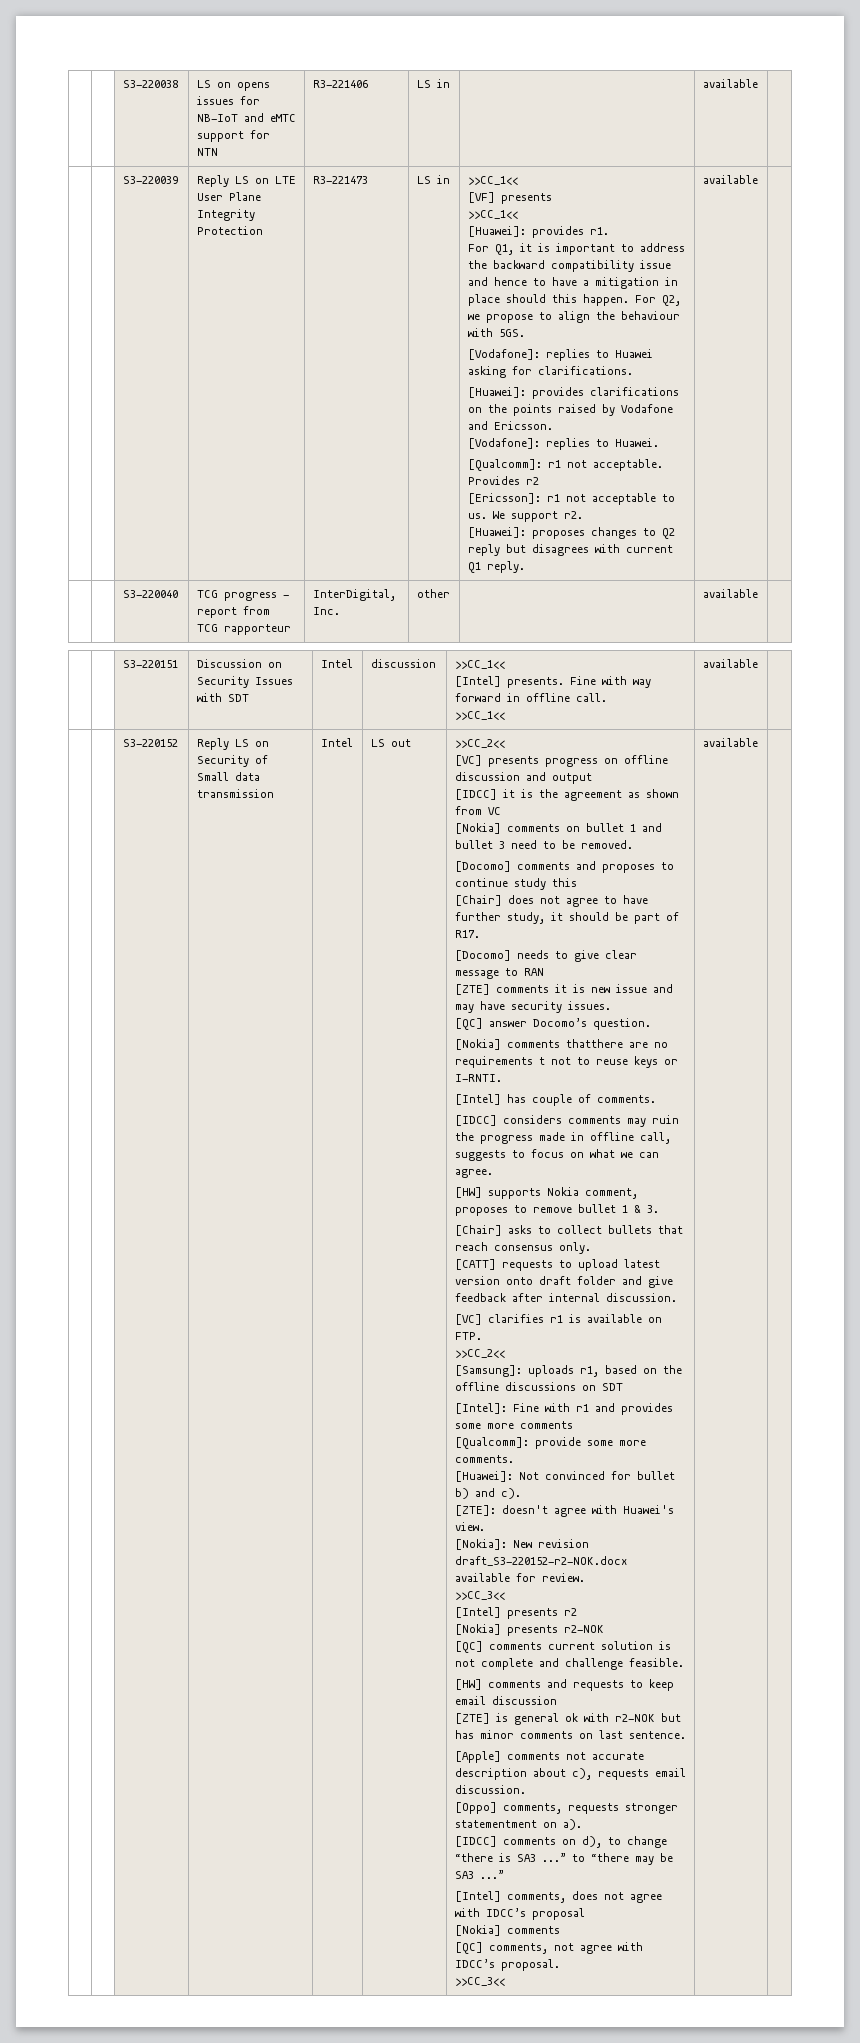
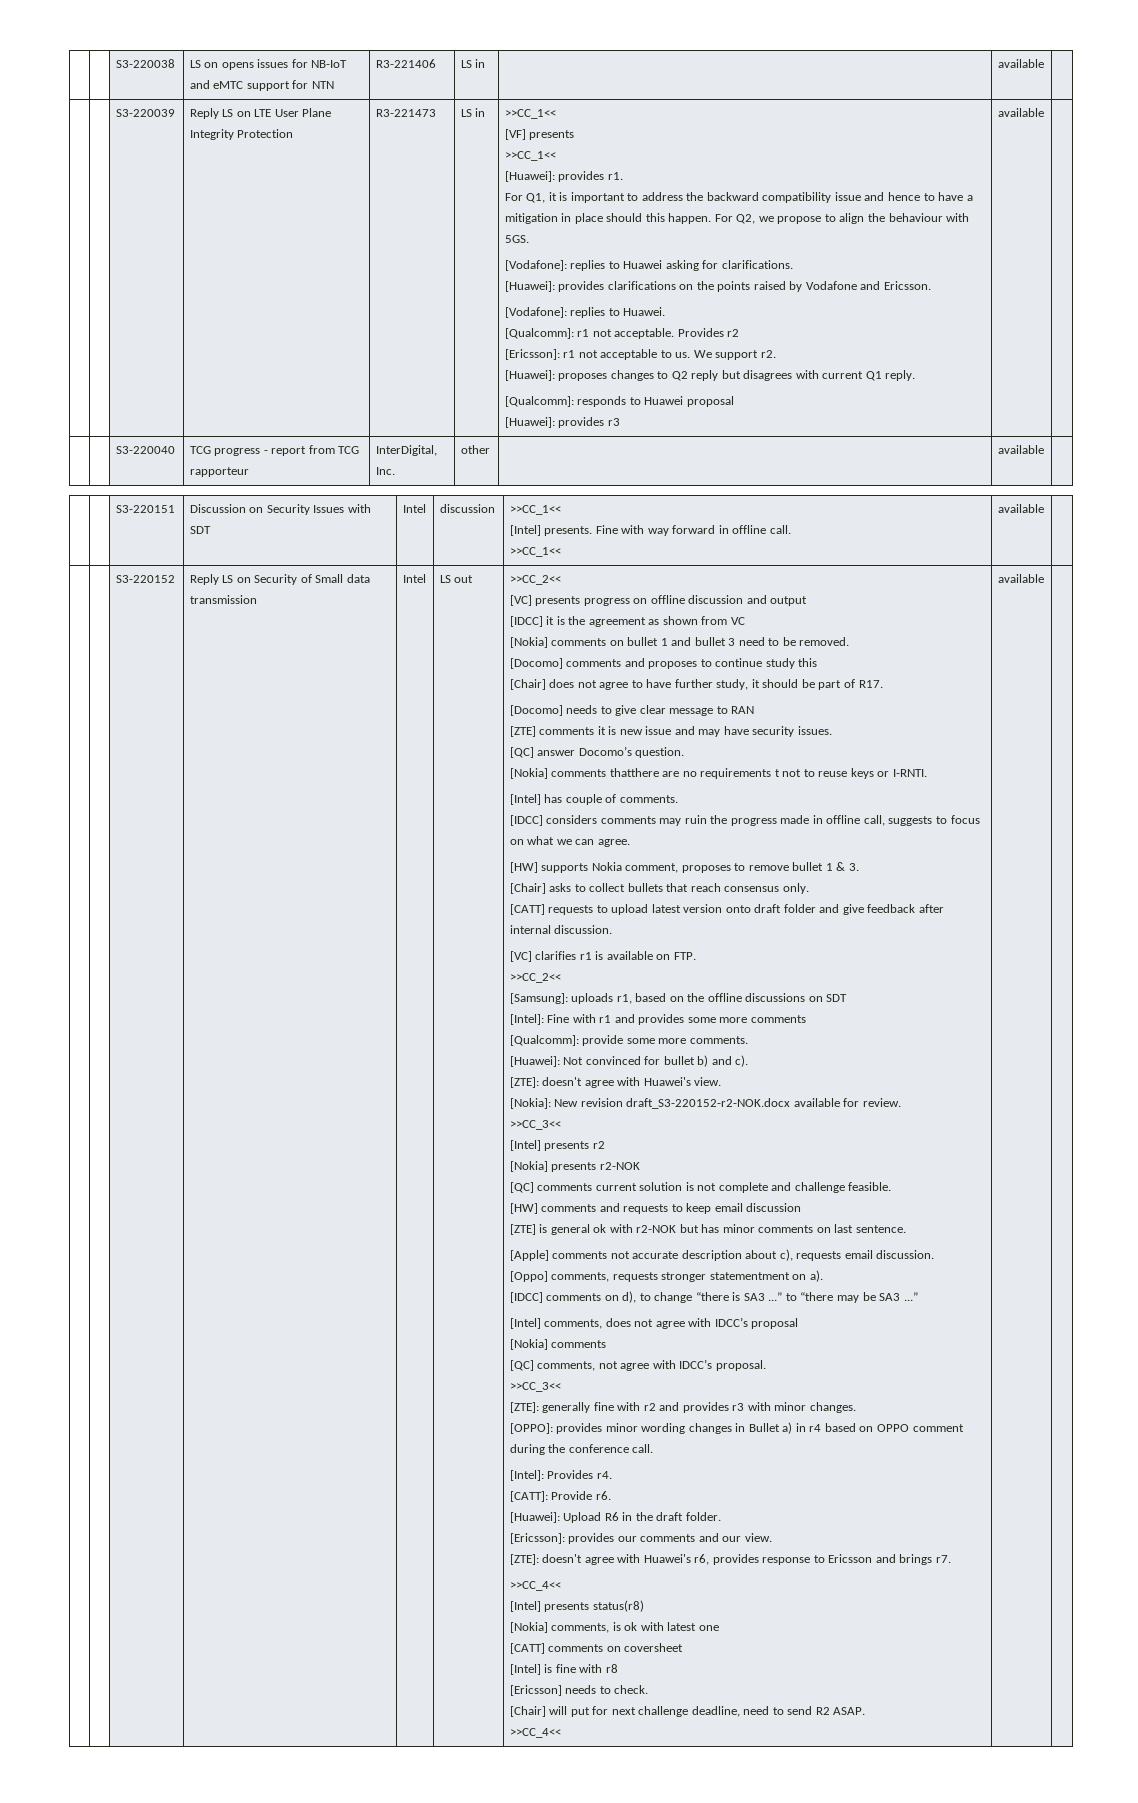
(525, 567) none -> [504,396,734,407] [504,417,620,428] // [Qualcomm]: responds to Huawei proposal // [Huawei]: provides r3
(505, 1981) none -> [509,1402,856,1413] [509,1422,964,1434] [509,1444,654,1455] [509,1470,612,1481] [509,1491,611,1502] [509,1512,721,1523] [509,1533,772,1544] [509,1554,951,1565] [509,1581,561,1591] [509,1600,644,1612] [509,1622,719,1633] [509,1643,684,1654] [509,1664,618,1675] [509,1685,649,1696] [509,1706,866,1717] [509,1728,561,1738] // [ZTE]: generally fine with r2 and provides r3 with minor changes. // [OPPO]: provides minor wording changes in Bullet a) in r4 based on OPPO comment during the conference call. // [Intel]: Provides r4. // [CATT]: Provide r6. // [Huawei]: Upload R6 in the draft folder. // [Ericsson]: provides our comments and our view. // [ZTE]: doesn't agree with Huawei's r6, provides response to Ericsson and brings r7. // >>CC_4<< // [Intel] presents status(r8) // [Nokia] comments, is ok with latest one // [CATT] comments on coversheet // [Intel] is fine with r8 // [Ericsson] needs to check. // [Chair] will put for next challenge deadline, need to send R2 ASAP. // >>CC_4<<

